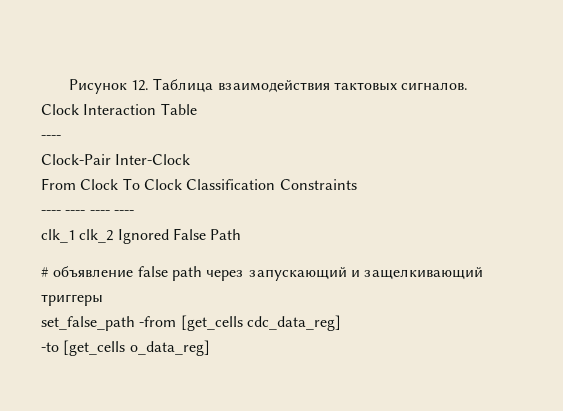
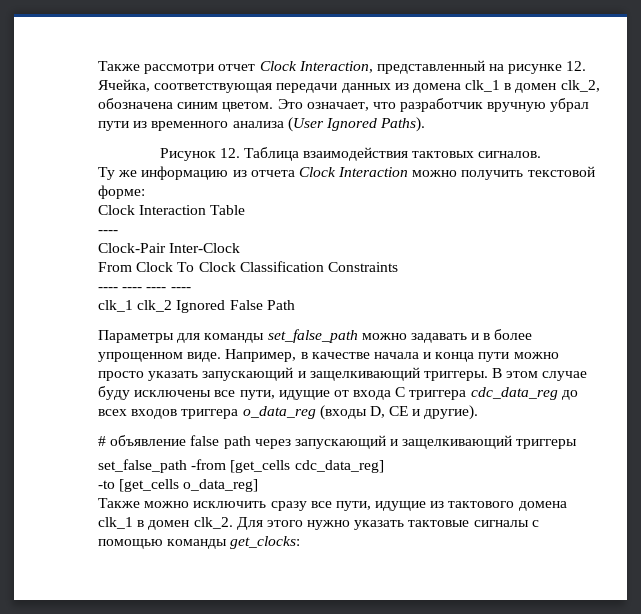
(68, 86) none -> [98,60,587,74] [98,79,600,93] [98,98,590,112] [98,117,426,132] Также рассмотри отчет Clock Interaction, представленный на рисунке 12. Ячейка, соответствующая передачи данных из домена clk_1 в домен clk_2, обозначена синим цветом. Это означает, что разработчик вручную убрал пути из временного анализа (User Ignored Paths). //
(469, 86) none -> [98,166,595,180] [98,185,145,199] // Ту же информацию из отчета Clock Interaction можно получить текстовой форме:
(242, 234) none -> [98,329,533,343] [98,349,559,362] [98,367,588,381] [98,386,578,400] [98,405,479,420] // Параметры для команды set_false_path можно задавать и в более упрощенном виде. Например, в качестве начала и конца пути можно просто указать запускающий и защелкивающий триггеры. В этом случае буду исключены все пути, идущие от входа C триггера cdc_data_reg до всех входов триггера o_data_reg (входы D, CE и другие).
(210, 348) none -> [98,498,567,511] [98,517,539,530] [98,536,301,549] // Также можно исключить сразу все пути, идущие из тактового домена clk_1 в домен clk_2. Для этого нужно указать тактовые сигналы с помощью команды get_clocks:

